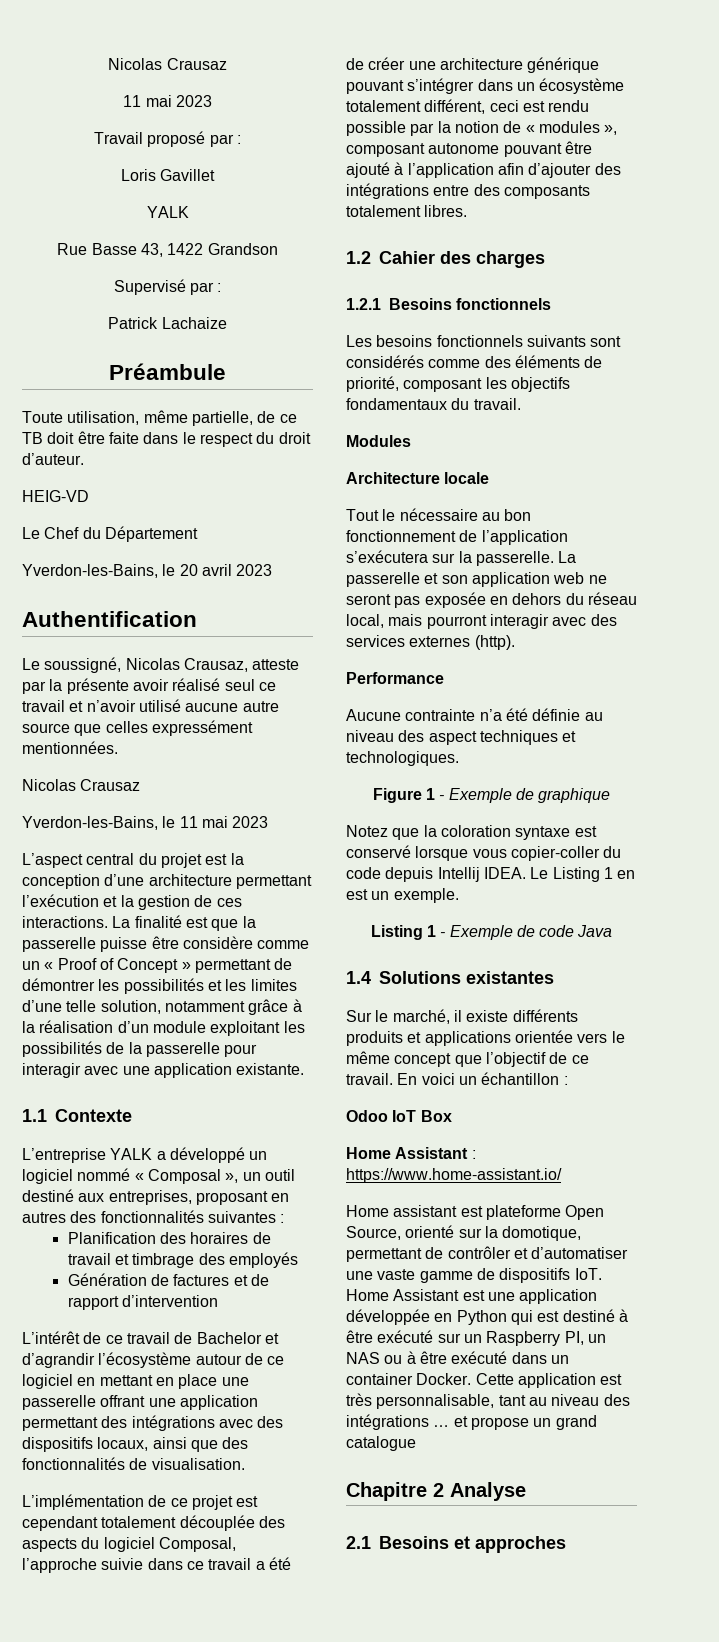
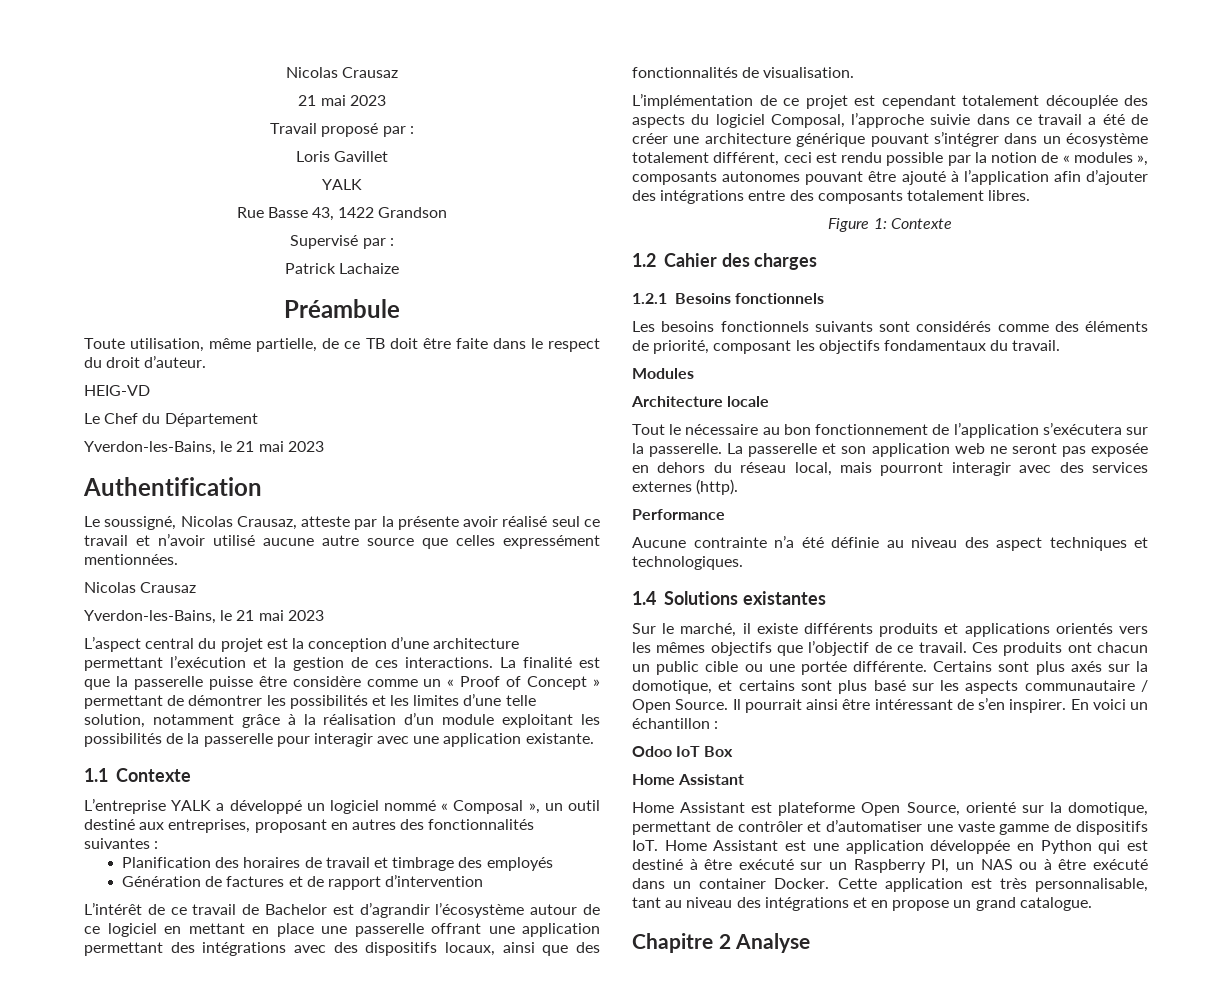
[108,58,227,70] [123,95,142,107] Nicolas Crausaz // 11 -> [285,67,399,78] [298,95,317,106] Nicolas Crausaz // 21
[179,564,232,576] 20 avril -> [236,441,284,452] 21 mai
[179,816,198,828] 11 -> [236,610,255,621] 21
[264,1333,279,1344] et -> [332,904,354,915] est
[346,143,500,157] composant autonome -> [632,171,801,185] composants autonomes
(468, 211) none -> [828,218,952,232] // Figure 1: Contexte
[372,788,611,803] [346,825,597,840] [346,845,622,861] [346,867,636,882] [346,888,459,903] [370,925,613,940] // Figure 1 - Exemple de graphique // Notez que la coloration syntaxe est conservé lorsque vous copier-coller du code depuis Intellij IDEA. Le Listing 1 en est un exemple. // Listing 1 - Exemple de code Java -> (743, 563) none
[514,1030,625,1043] [346,1051,452,1067] orientée vers le même concept -> [1055,623,1148,634] [632,642,772,656] orientés vers les mêmes objectifs
(393, 1079) none -> [971,642,1148,656] [632,661,1148,675] [632,680,1148,694] [632,697,1067,713] Ces produits ont chacun un public cible ou une portée différente. Certains sont plus axés sur la domotique, et certains sont plus basé sur les aspects communautaire / Open Source. Il pourrait ainsi être intéressant de s’en inspirer.
[471,1150,476,1159] [346,1168,562,1183] [346,1205,458,1217] : https://www.home-assistant.io/ // Home assistant -> [632,802,746,813] // Home Assistant
[433,1416,468,1427] … et -> [852,897,889,908] et en
[346,1436,416,1451] catalogue -> [1019,897,1092,911] catalogue.
[346,1536,566,1553] // 2.1 Besoins et approches -> (811, 943) none

